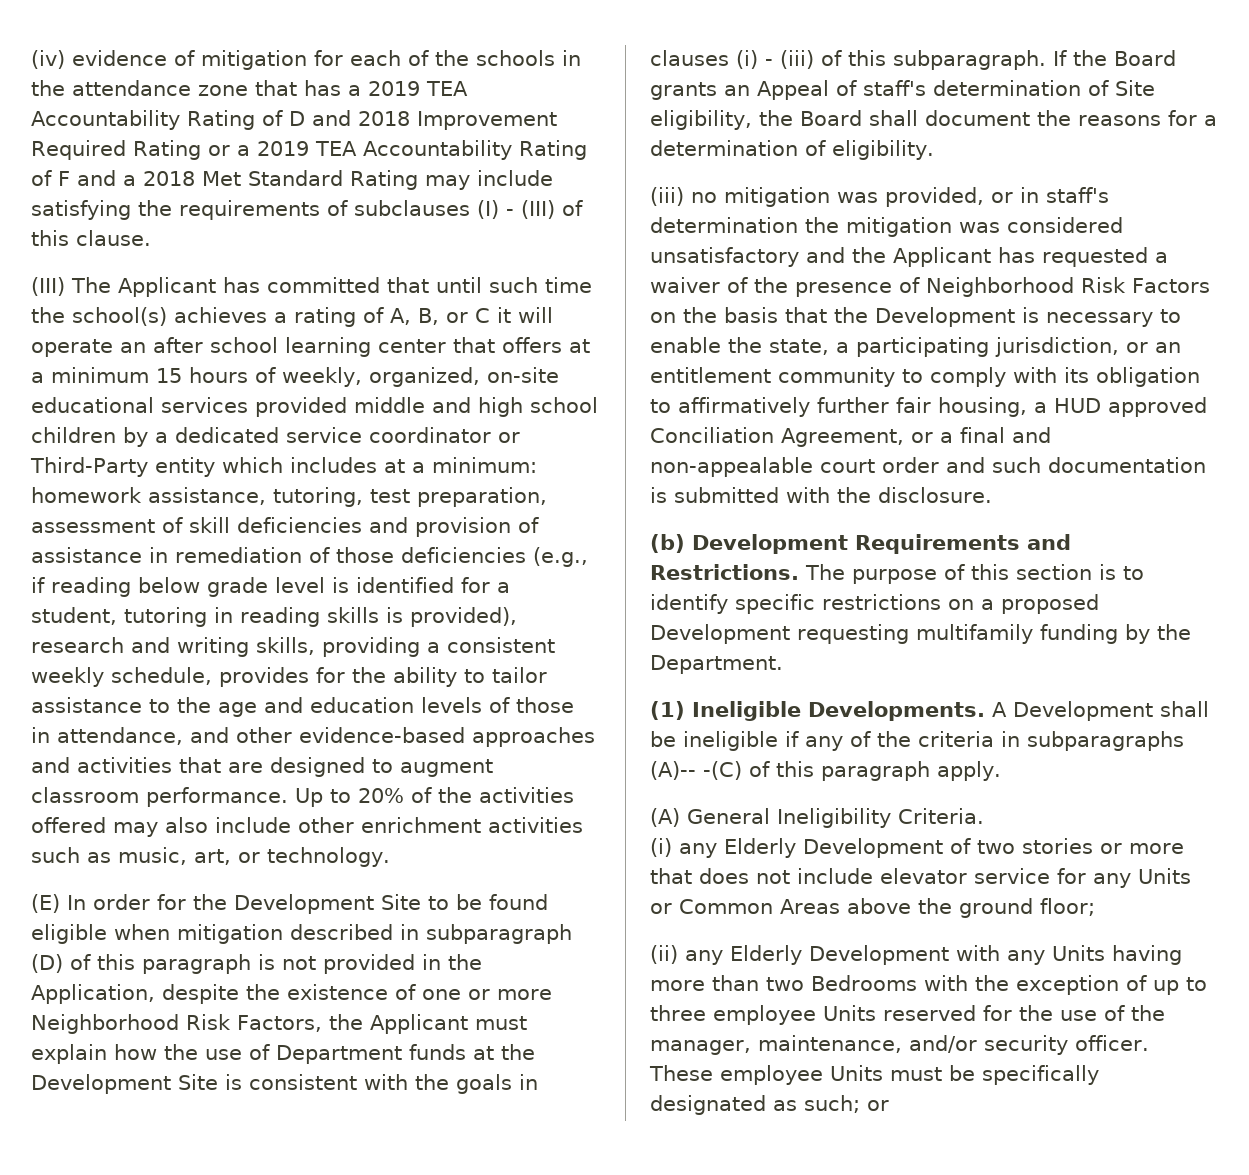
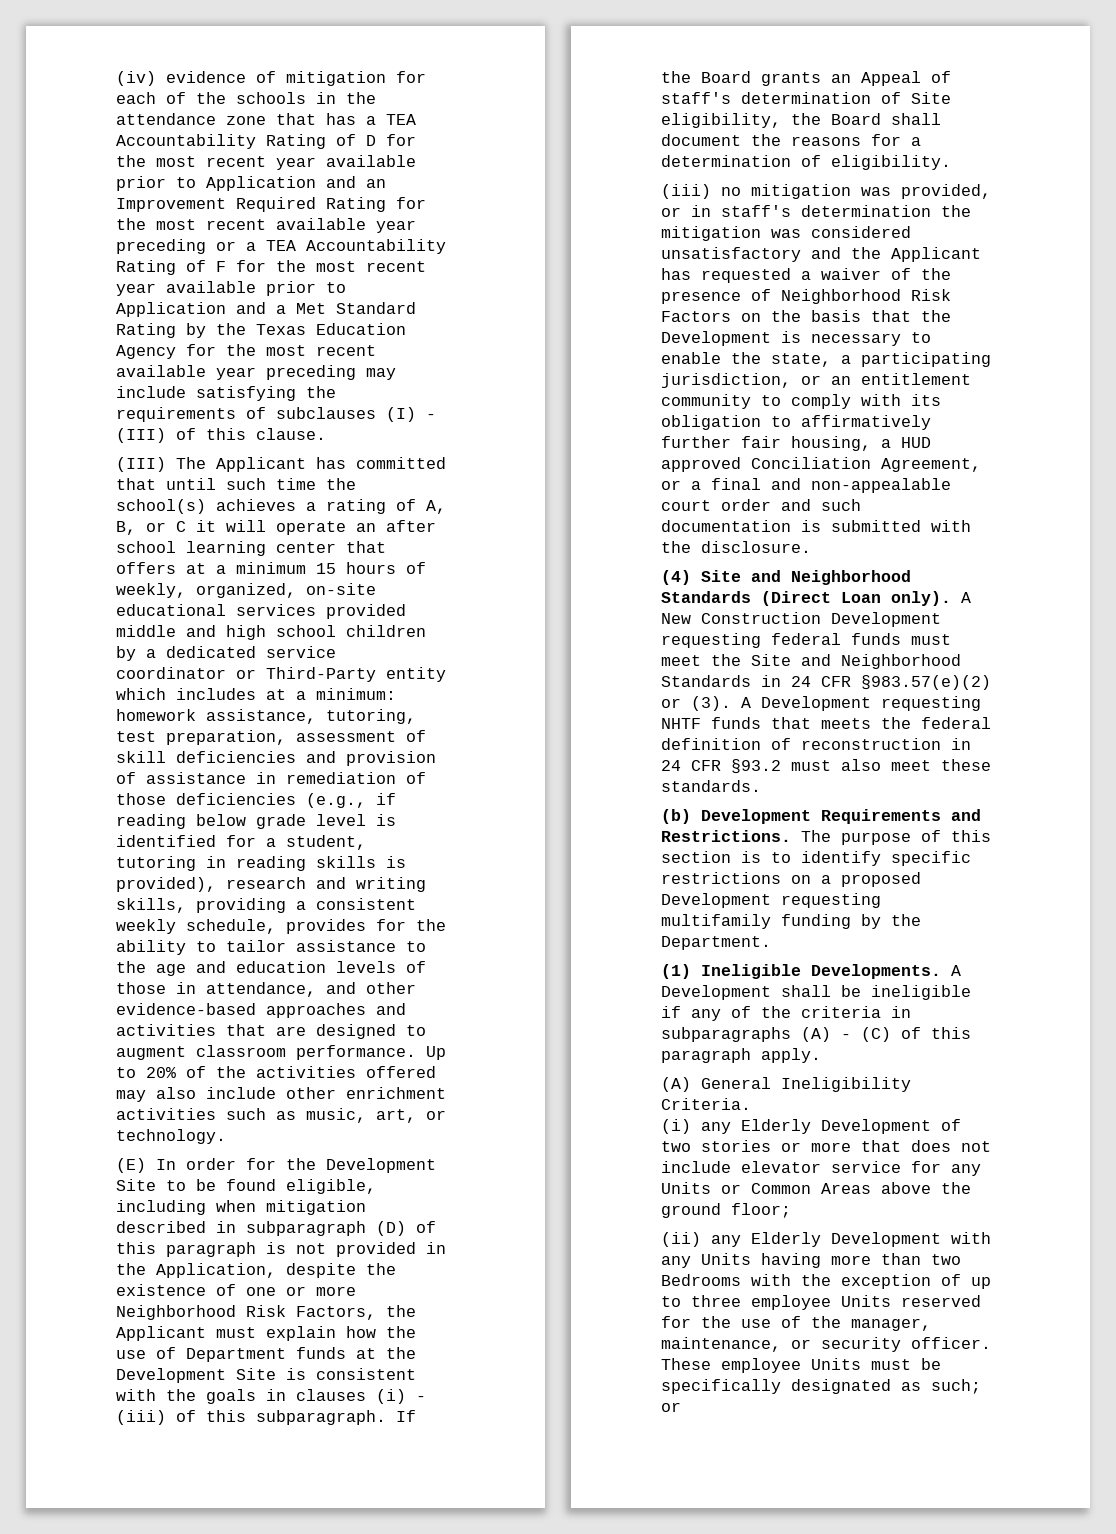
[368,81,420,96] 2019 -> (376, 120) none
[312,110,557,130] [31,140,309,160] and 2018 Improvement Required Rating or a 2019 -> [386,134,416,146] [116,155,416,170] [116,176,386,191] [116,197,426,212] [116,218,416,233] [116,239,256,254] for the most recent year available prior to Application and an Improvement Required Rating for the most recent available year preceding or a
(70, 178) none -> [236,260,426,272] [116,281,346,296] [116,302,226,317] for the most recent year available prior to Application
[143,171,195,186] 2018 -> (286, 309) none
(418, 180) none -> [186,323,406,338] [116,344,376,359] [116,365,356,380] by the Texas Education Agency for the most recent available year preceding
[31,924,107,944] eligible -> [286,1179,376,1194] [116,1200,206,1215] eligible, including
(992, 495) none -> [661,570,911,585] [661,591,971,606] [661,612,941,627] [661,633,951,648] [661,654,961,669] [661,675,991,690] [661,696,981,711] [661,717,991,729] [661,738,971,750] [661,759,991,774] [661,780,761,792] // (4) Site and Neighborhood Standards (Direct Loan only). A New Construction Development requesting federal funds must meet the Site and Neighborhood Standards in 24 CFR §983.57(e)(2) or (3). A Development requesting NHTF funds that meets the federal definition of reconstruction in 24 CFR §93.2 must also meet these standards.
[650,761,742,780] (A)-- -(C) -> [801,1027,891,1042] (A) - (C)
[909,1035,977,1053] and/or -> [791,1339,811,1349] or

